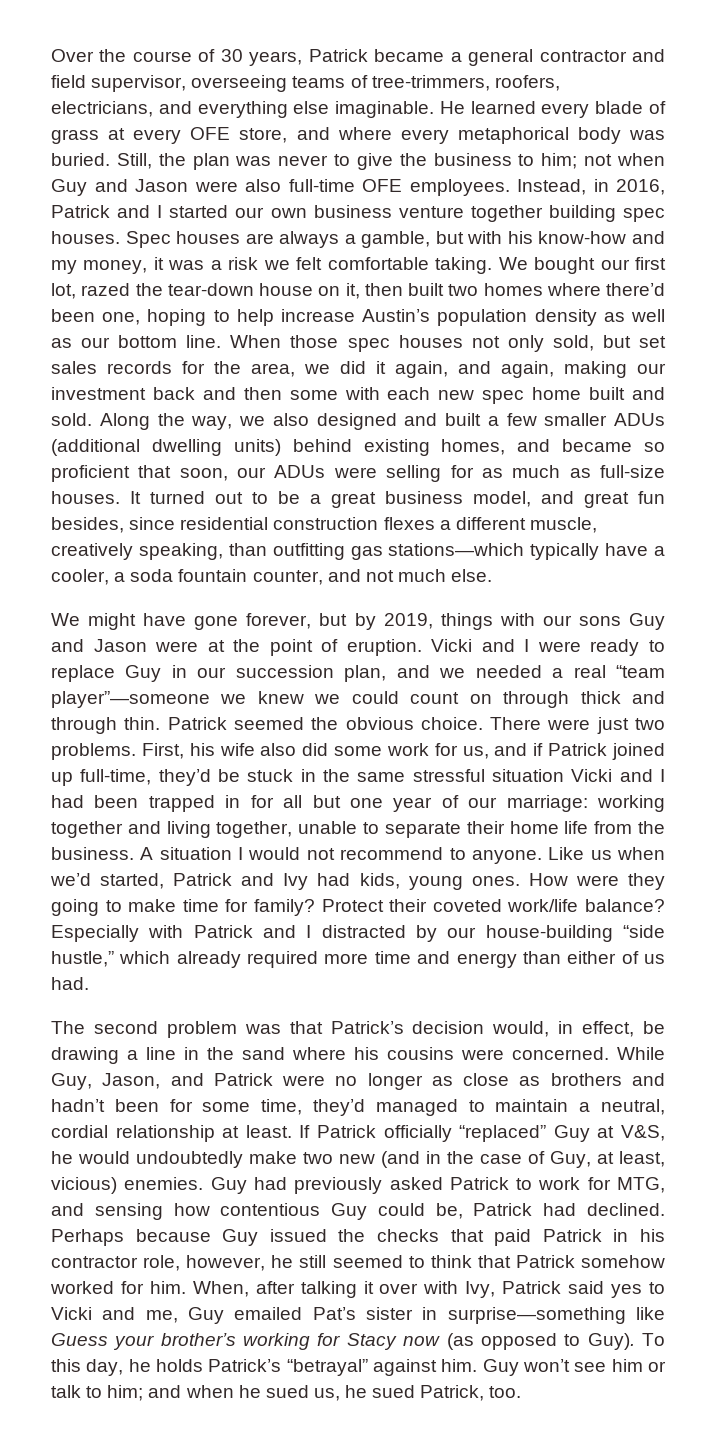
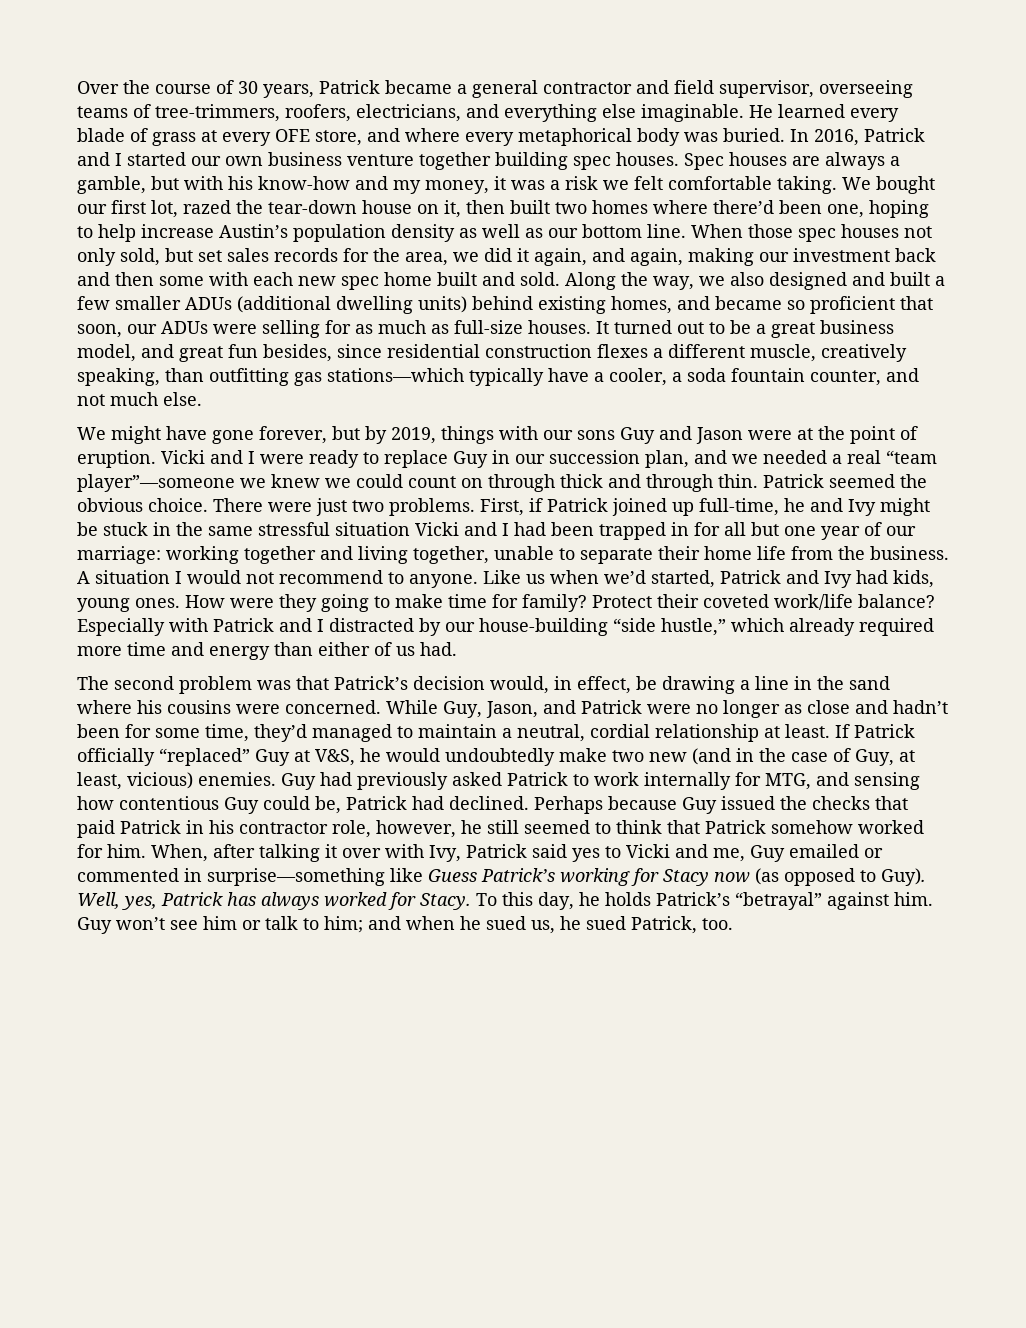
[116,153,665,170] [51,179,609,196] Still, the plan was never to give the business to him; not when Guy and Jason were also full-time OFE employees. Instead, in -> [790,129,809,142] In
[189,743,528,759] his wife also did some work for us, and -> (524, 507) none
[158,769,211,786] they’d -> [784,498,930,516] he and Ivy might
[519,1073,622,1086] as brothers -> (850, 707) none
(581, 1183) none -> [644,772,731,790] internally
[312,1307,413,1320] Pat’s sister -> [864,848,883,858] [77,868,179,882] or commented
[113,1333,236,1350] your brother’s -> [481,868,555,882] Patrick’s
(635, 1341) none -> [77,892,471,910] Well, yes, Patrick has always worked for Stacy.

